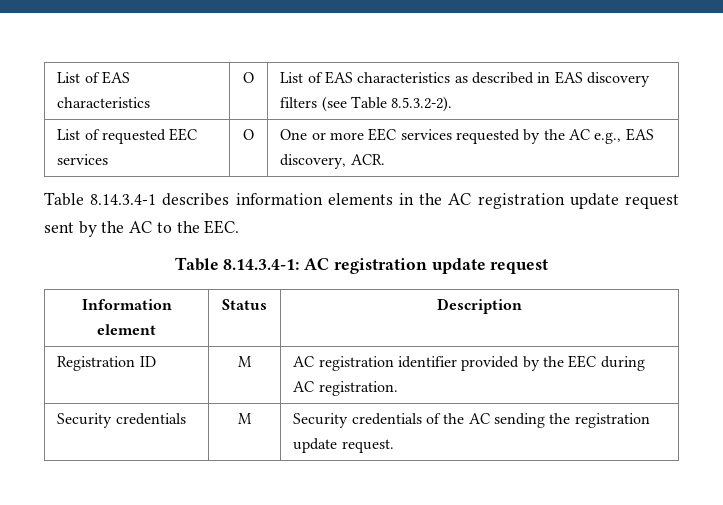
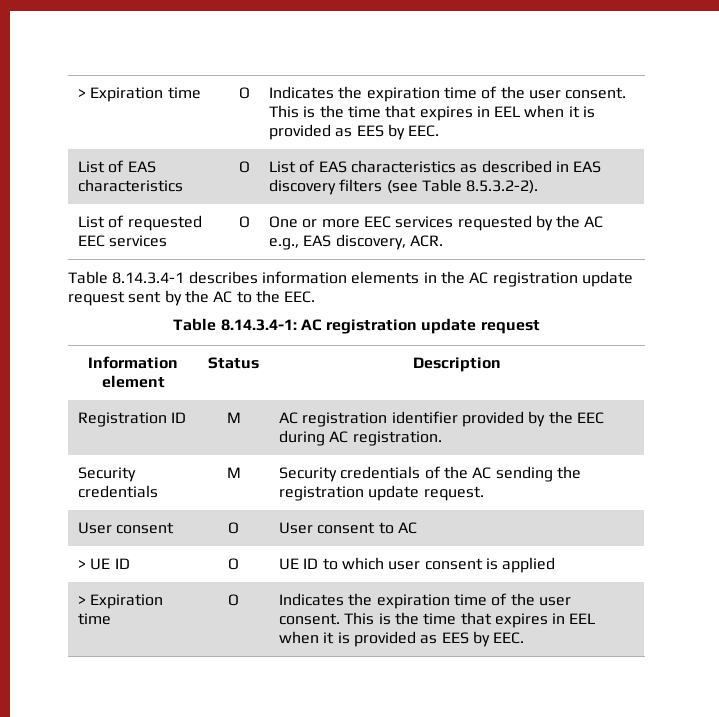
(57, 77) none -> [77,87,201,102] [238,87,250,99] [268,86,627,102] [268,105,596,121] [268,124,440,140] > Expiration time | O | Indicates the expiration time of the user consent. This is the time that expires in EEL when it is provided as EES by EEC. //
(394, 446) none -> [77,522,175,534] [228,522,239,534] [278,522,417,534] [77,558,130,570] [228,558,239,570] [278,557,556,573] [77,594,164,609] [77,613,111,625] [228,594,239,606] [278,593,571,609] [278,612,596,628] [278,631,525,647] // User consent | O | User consent to AC // > UE ID | O | UE ID to which user consent is applied // > Expiration time | O | Indicates the expiration time of the user consent. This is the time that expires in EEL when it is provided as EES by EEC.

